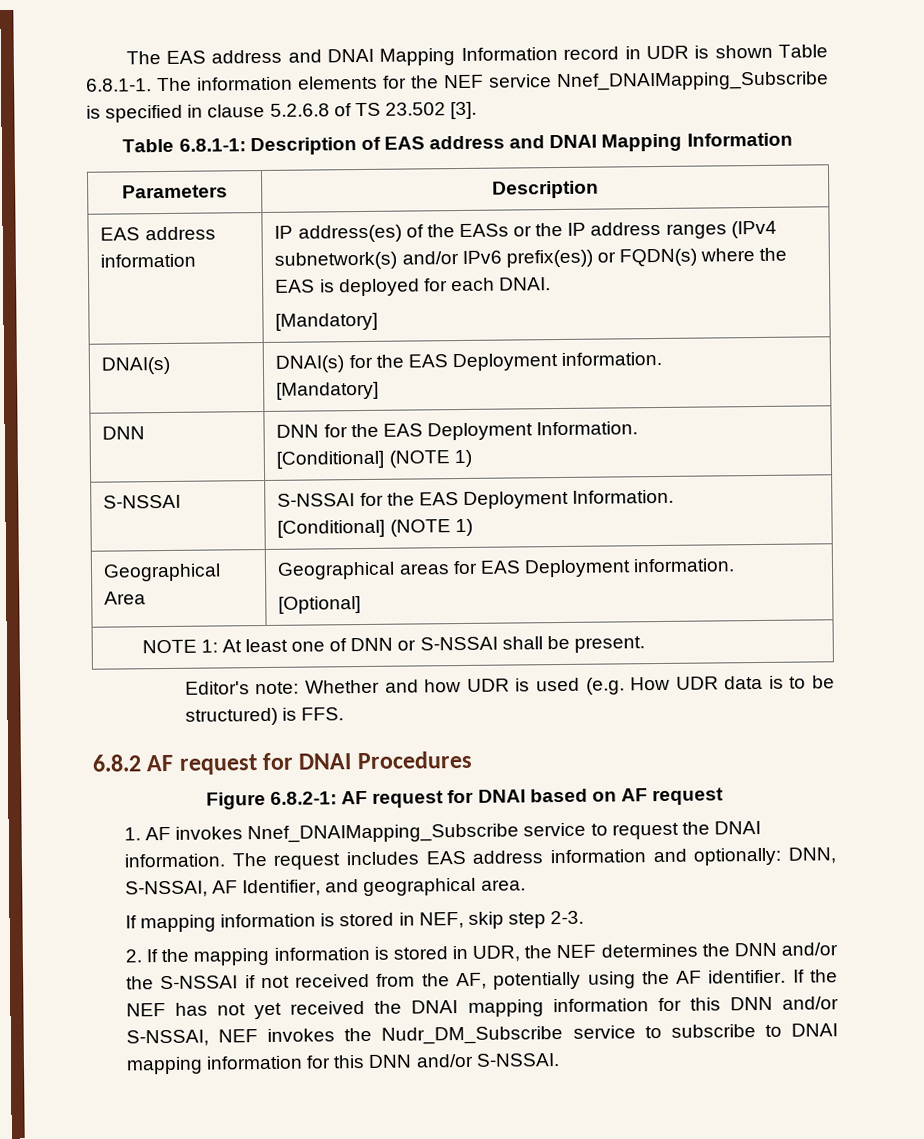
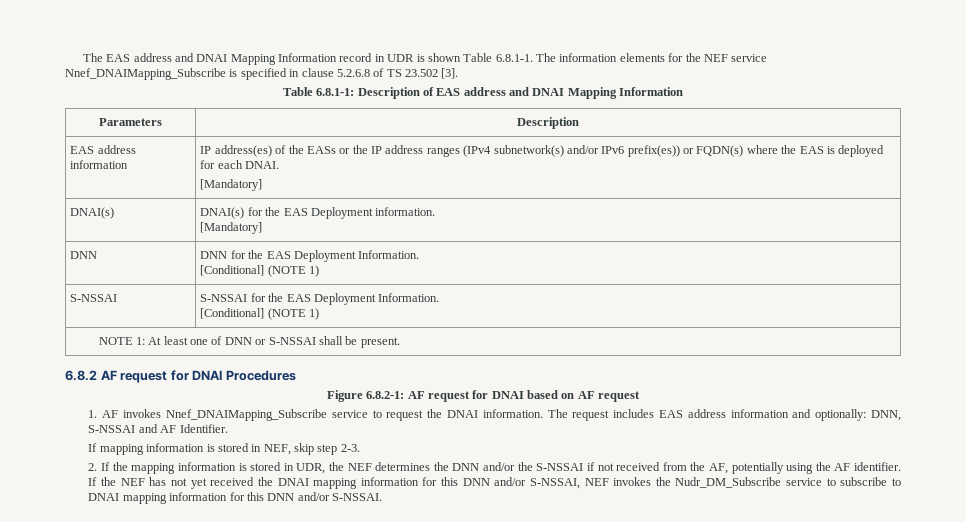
[103,563,222,582] [104,591,147,605] [277,558,736,580] [278,596,362,614] // Geographical Area | Geographical areas for EAS Deployment information. // [Optional] -> (320, 314) none
[184,675,836,695] [184,707,345,726] // Editor's note: Whether and how UDR is used (e.g. How UDR data is to be structured) is FFS. -> (400, 342) none
[124,877,526,898] S-NSSAI, AF Identifier, and geographical area. -> [88,424,228,433] S-NSSAI and AF Identifier.

